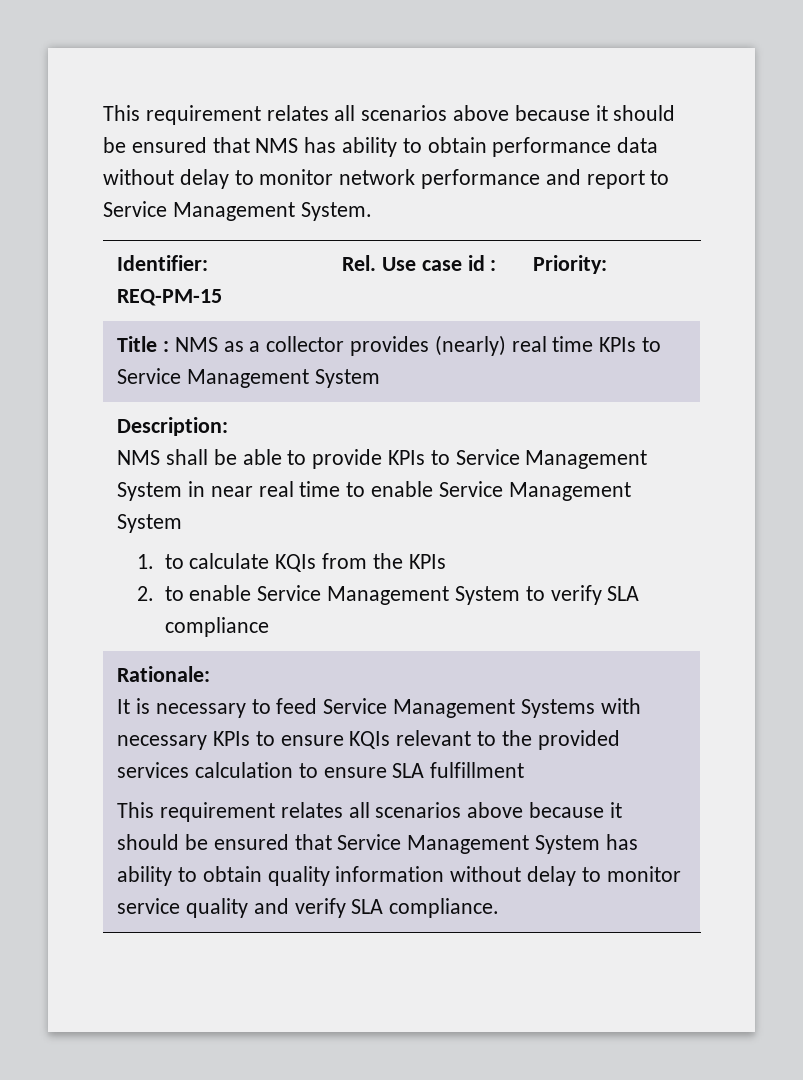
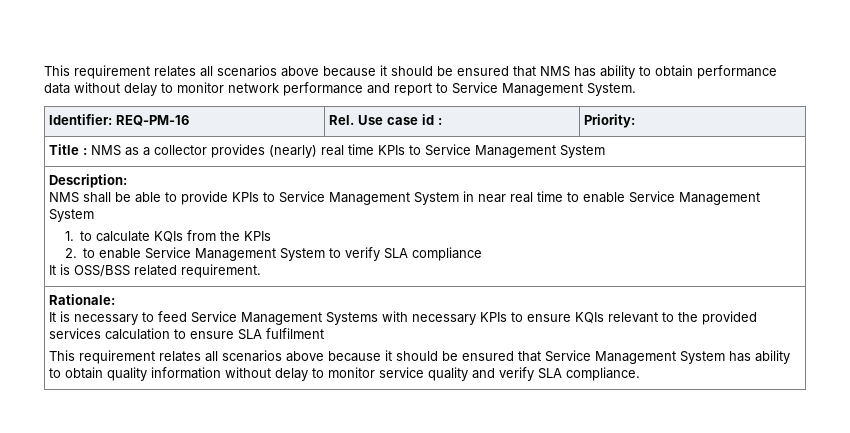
[117,289,223,306] REQ-PM-15 -> [116,115,190,126] REQ-PM-16
(269, 627) none -> [49,264,262,278] // It is OSS/BSS related requirement.
[430,762,525,778] fulfillment -> [266,328,325,339] fulfilment

